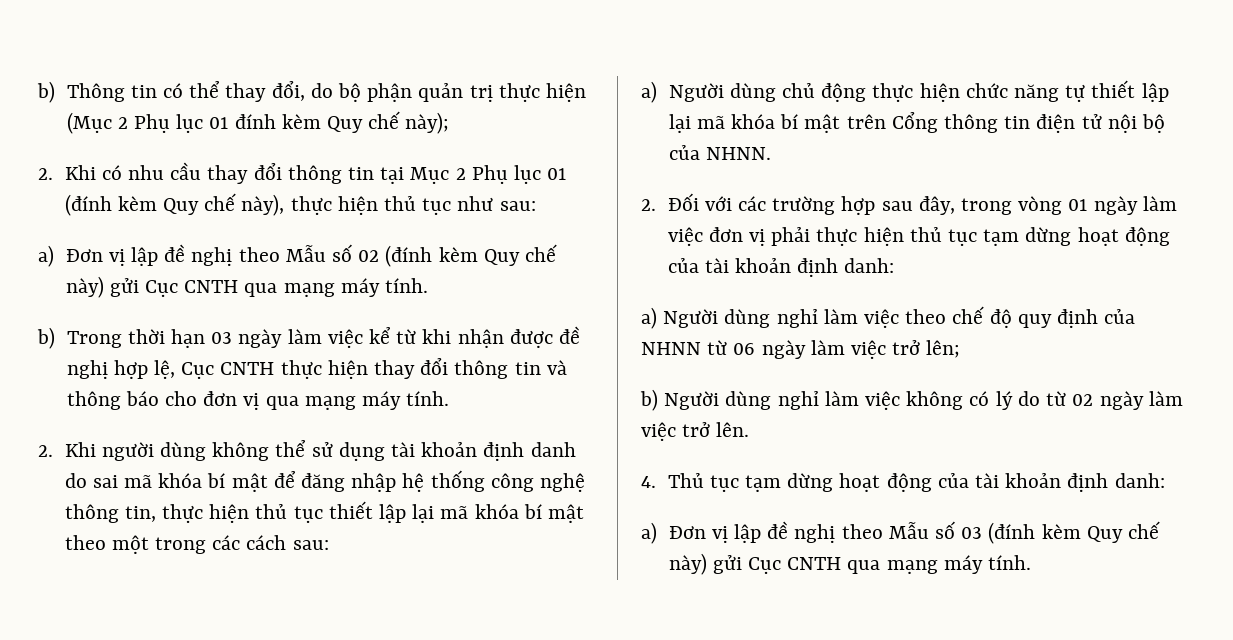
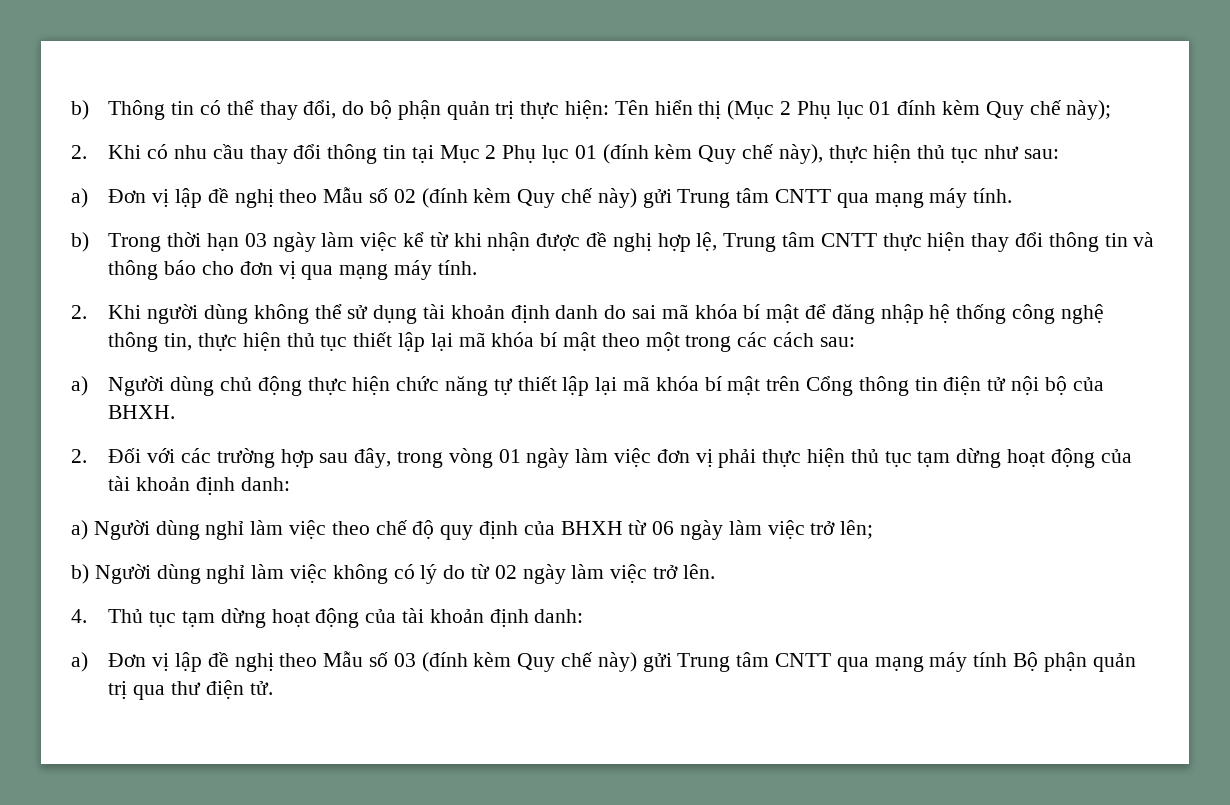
[546,83,587,102] hiện -> [564,100,722,119] hiện: Tên hiển thị
[144,280,239,297] Cục CNTH -> [677,188,832,208] Trung tâm CNTT
[181,362,275,379] Cục CNTH -> [723,232,877,252] Trung tâm CNTT
[705,147,771,160] NHNN. -> [108,405,176,419] BHXH.
[641,342,701,355] NHNN -> [560,521,623,535] BHXH
[747,555,1031,574] Cục CNTH qua mạng máy tính. -> [677,652,1136,672] [108,680,273,700] Trung tâm CNTT qua mạng máy tính Bộ phận quản trị qua thư điện tử.

